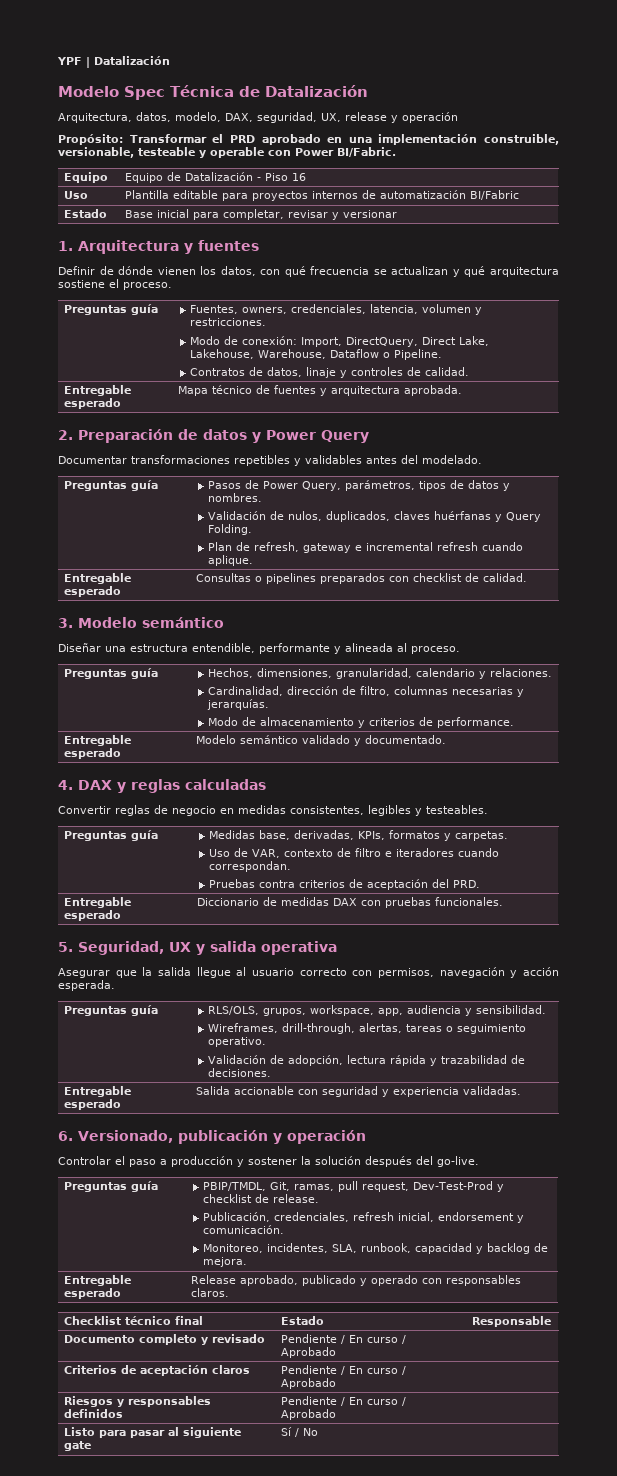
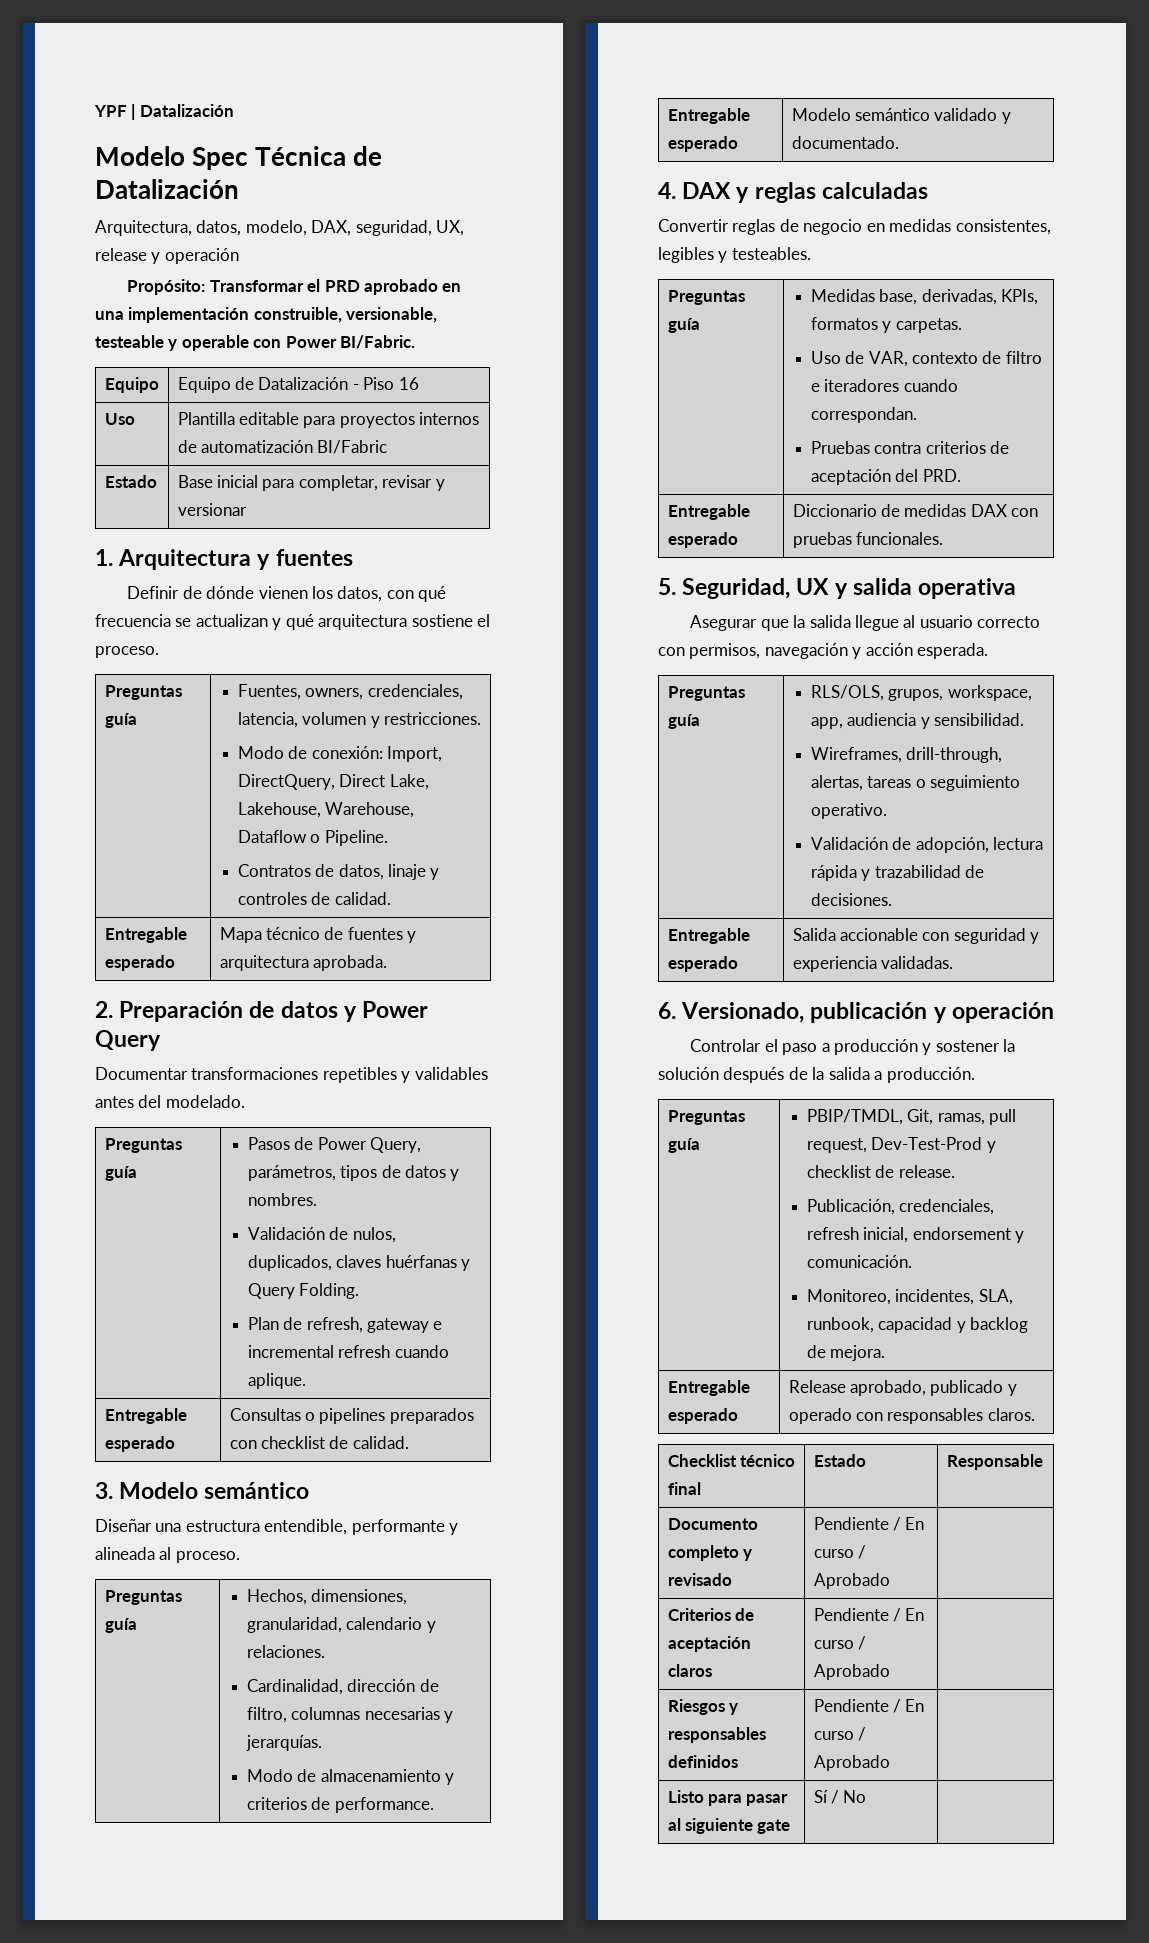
[416,1156,479,1167] del go-live. -> [788,1067,975,1083] de la salida a producción.

